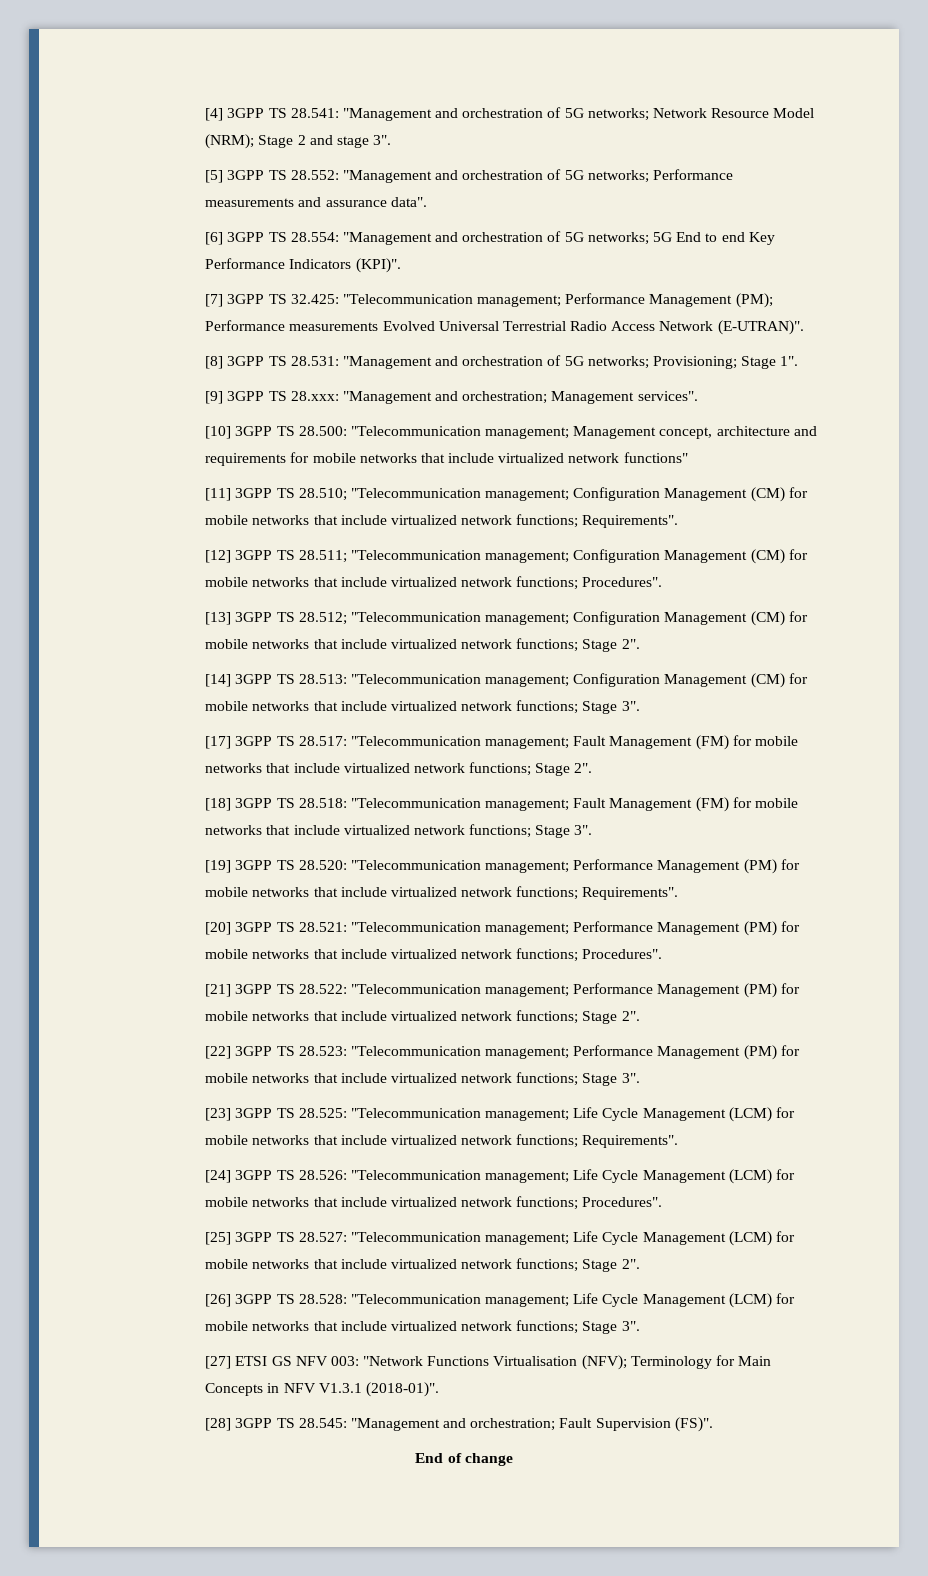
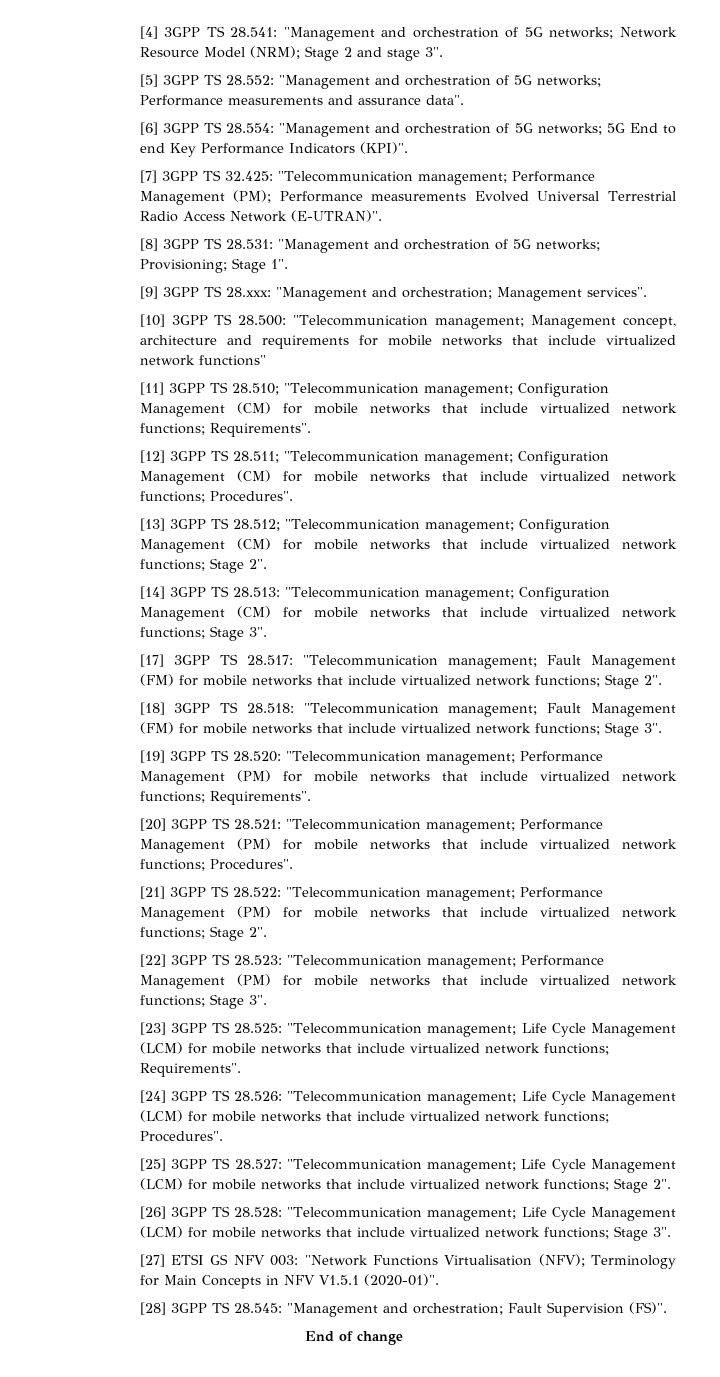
[318,1382,439,1397] V1.3.1 (2018-01)". -> [318,1274,439,1286] V1.5.1 (2020-01)".

